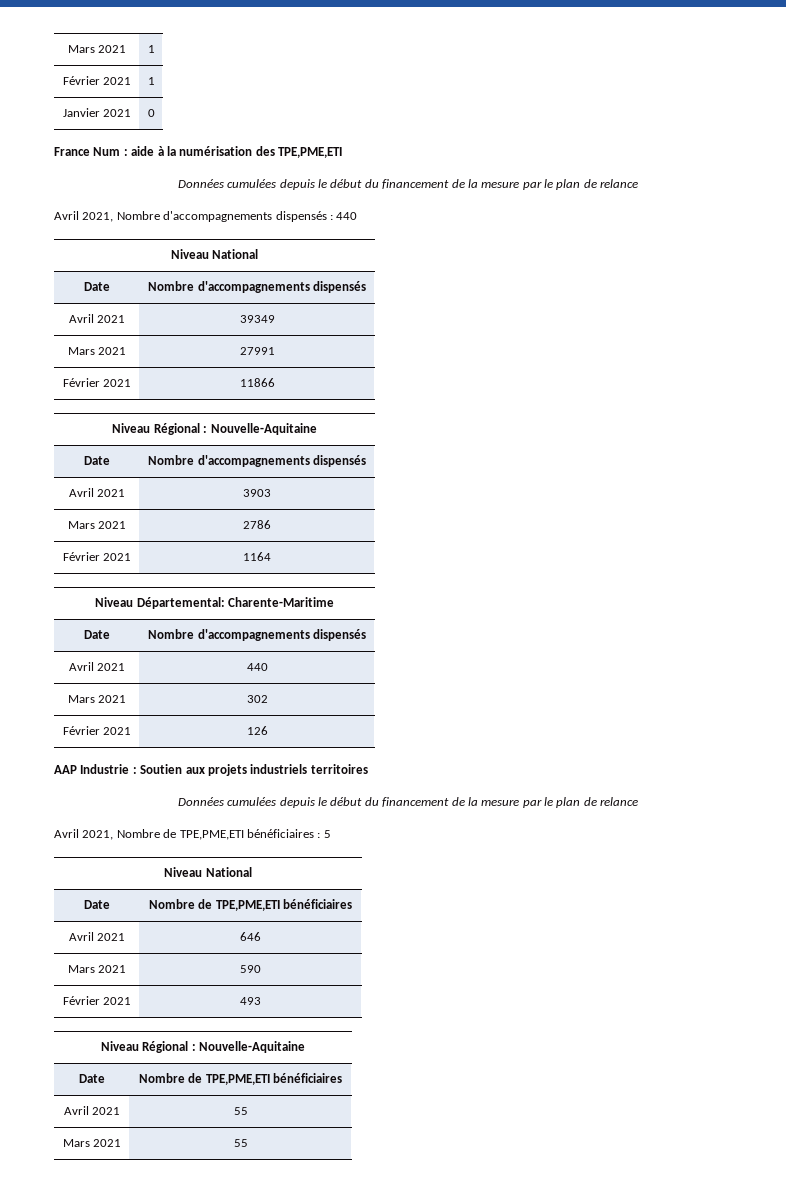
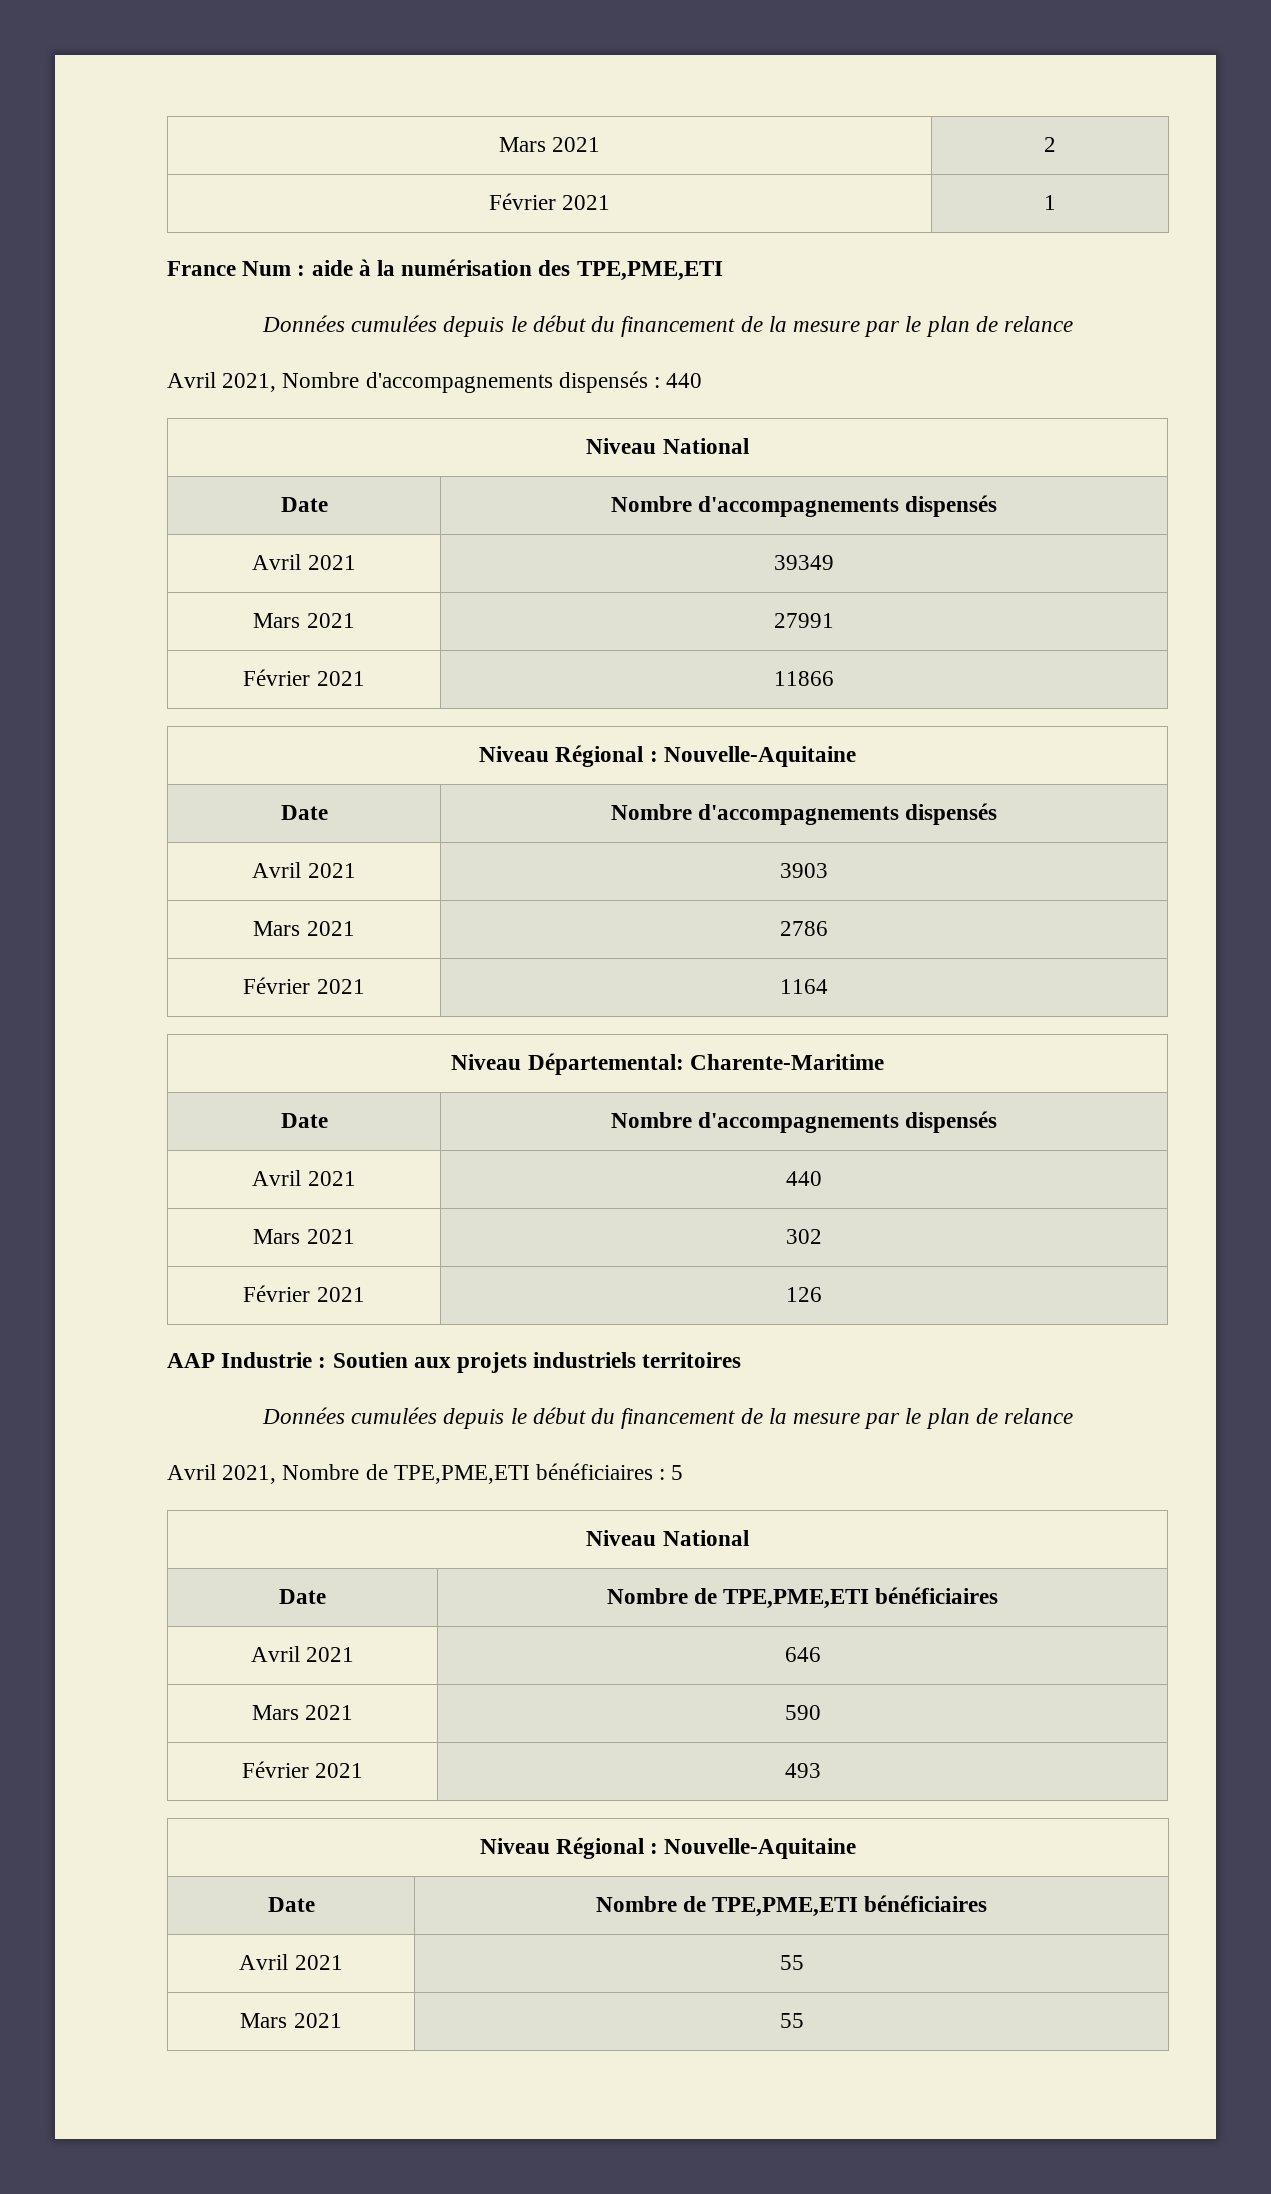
[67,45,127,53] [147,45,155,53] Mars 2021 | 1 -> [498,137,601,152] [1044,137,1056,152] Mars 2021 | 2
[62,108,132,117] [147,109,155,117] // Janvier 2021 | 0 -> (1056, 202) none

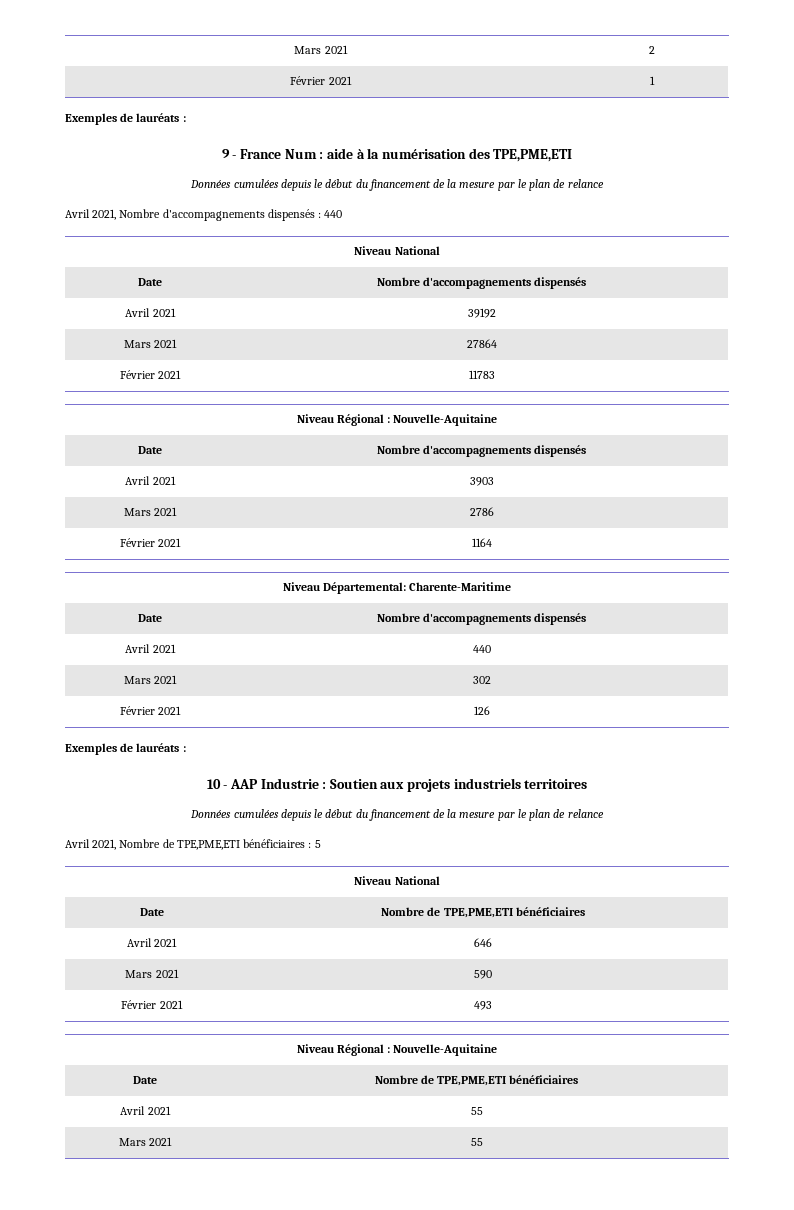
(1056, 202) none -> [65,113,186,125] [221,149,237,159] Exemples de lauréats : // 9 -
[774,555,834,570] [253,613,355,628] [774,613,834,628] [243,669,365,686] [774,671,834,686] 39349 // Mars 2021 | 27991 // Février 2021 | 11866 -> [467,308,496,318] [123,339,178,348] [466,339,497,348] [119,370,182,379] [468,370,495,379] 39192 // Mars 2021 | 27864 // Février 2021 | 11783
(822, 1294) none -> [65,743,186,755] [206,779,228,789] Exemples de lauréats : // 10 -

